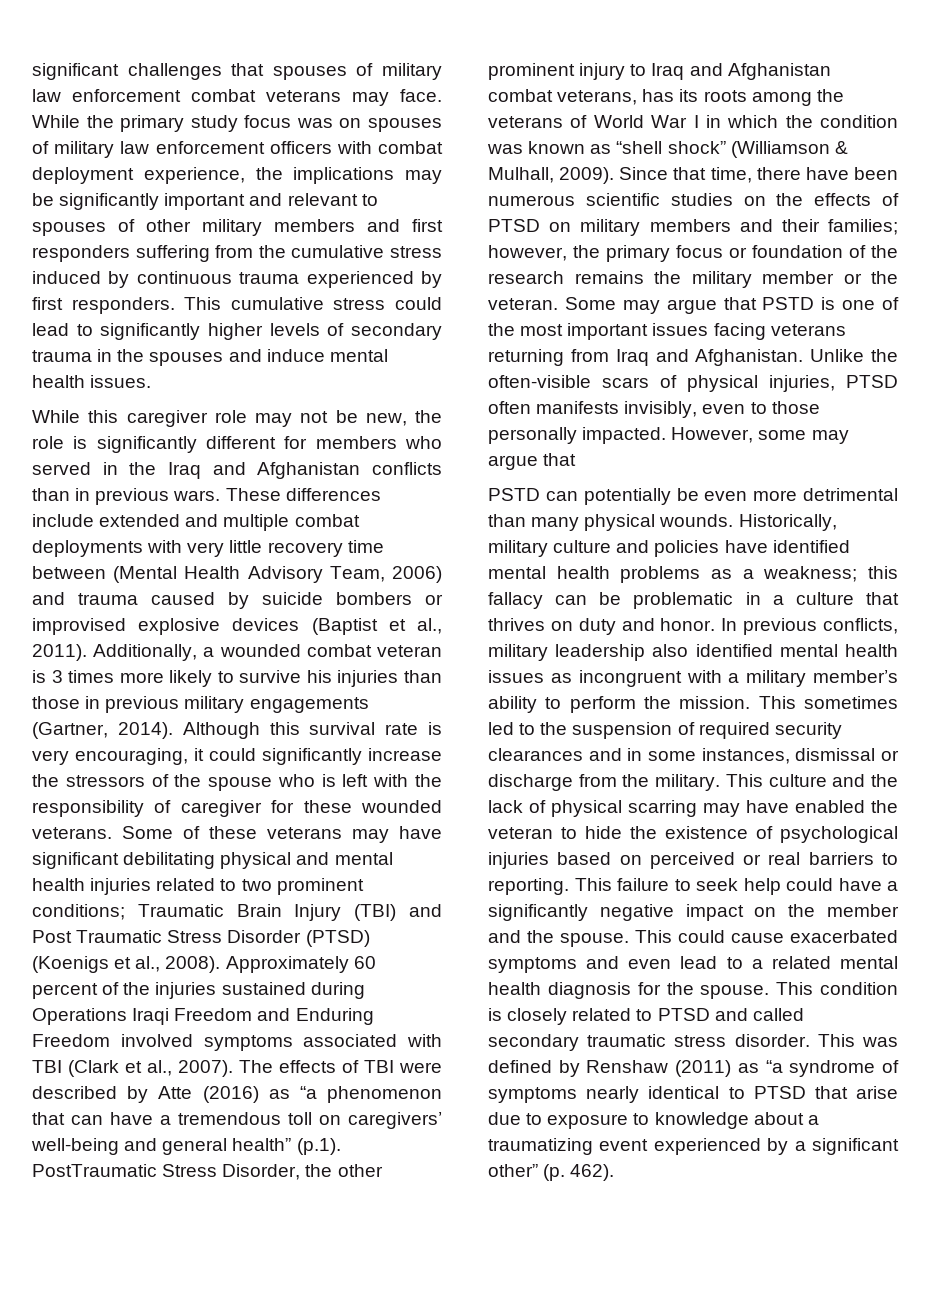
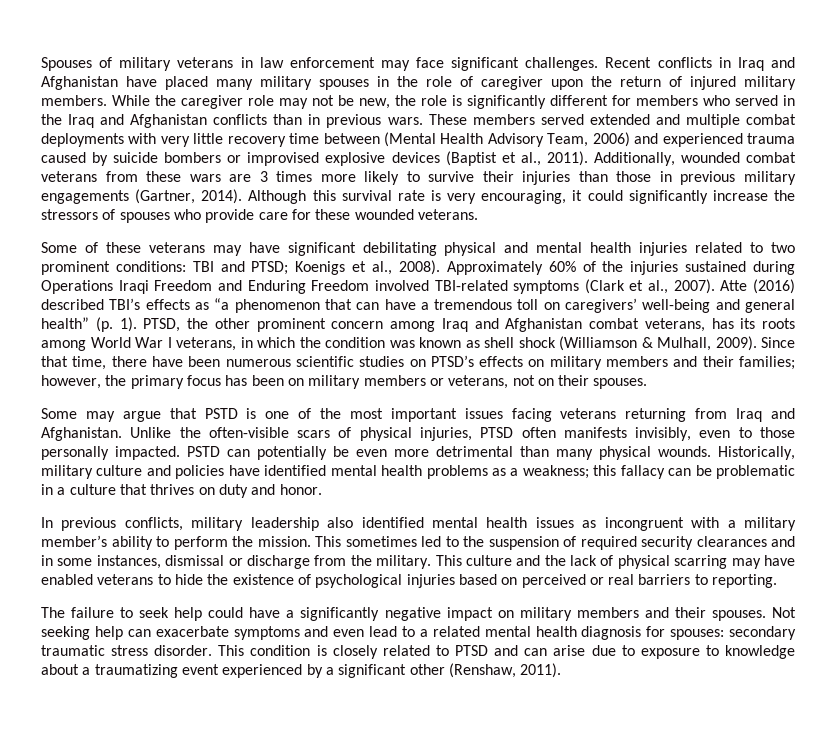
[32,63,443,80] [32,89,442,106] [32,115,442,132] [32,141,444,158] [32,167,442,184] [32,193,378,210] [32,219,443,236] [32,245,443,262] [32,271,442,288] [32,297,443,314] [32,323,443,340] [32,349,388,366] [32,375,152,388] [32,410,119,423] significant challenges that spouses of military law enforcement combat veterans may face. While the primary study focus was on spouses of military law enforcement officers with combat deployment experience, the implications may be significantly important and relevant to spouses of other military members and first responders suffering from the cumulative stress induced by continuous trauma experienced by first responders. This cumulative stress could lead to significantly higher levels of secondary trauma in the spouses and induce mental health issues. // While this -> [41,57,795,71] [41,76,796,90] [41,95,176,106] Spouses of military veterans in law enforcement may face significant challenges. Recent conflicts in Iraq and Afghanistan have placed many military spouses in the role of caregiver upon the return of injured military members. While the
[285,488,381,501] [32,514,94,527] differences include -> [472,114,584,125] members served
(65, 598) none -> [662,133,743,147] experienced
[203,647,215,657] a -> (675, 159) none
[377,645,442,657] [32,670,46,683] veteran is -> [41,171,252,182] veterans from these wars are
[306,670,332,683] his -> [482,171,514,182] their
[174,774,442,791] [32,800,262,817] the spouse who is left with the responsibility of caregiver -> [119,209,288,223] spouses who provide care
(112, 833) none -> (478, 214) //
[32,904,443,921] [32,930,370,947] [32,956,109,973] conditions; Traumatic Brain Injury (TBI) and Post Traumatic Stress Disorder (PTSD) (Koenigs -> [115,261,346,275] conditions: TBI and PTSD; Koenigs
[353,956,376,969] [32,983,98,999] 60 percent -> [548,261,576,272] 60%
[203,1034,442,1051] [32,1060,442,1077] [32,1086,259,1103] symptoms associated with TBI (Clark et al., 2007). The effects of TBI were described by Atte (2016) -> [434,279,795,294] [41,298,190,310] TBI-related symptoms (Clark et al., 2007). Atte (2016) described TBI’s effects
[296,1138,341,1155] [32,1164,301,1180] (p.1). PostTraumatic Stress Disorder, -> [95,317,181,332] (p. 1). PTSD,
[579,63,647,80] injury to -> [331,321,435,332] concern among
[816,89,844,102] [488,115,588,128] the veterans of -> (86, 345) none
(699, 121) none -> [176,337,236,351] veterans,
[616,141,726,154] “shell shock” -> [484,337,556,348] shell shock
[776,193,899,206] [488,219,540,232] the effects of PTSD -> [430,355,524,367] PTSD’s effects
[729,245,898,258] [488,271,898,288] [488,298,558,310] or foundation of the research remains the military member or the veteran. -> [225,375,648,389] has been on military members or veterans, not on their spouses. //
[671,427,849,444] [488,453,577,470] However, some may argue that // -> (180, 453) none
(716, 624) none -> (322, 489) //
[871,800,898,813] [488,827,553,839] the veteran -> [97,574,154,585] veterans
[574,878,612,891] This -> [41,607,65,618] // The
[788,904,899,917] [488,930,898,947] the member and the spouse. This could cause exacerbated -> [519,607,796,621] [41,626,229,640] military members and their spouses. Not seeking help can exacerbate
[666,982,770,999] the spouse. -> [670,626,796,640] [41,645,213,656] spouses: secondary traumatic stress disorder.
[752,1008,804,1021] [488,1034,898,1051] [488,1060,899,1077] [488,1086,848,1103] called secondary traumatic stress disorder. This was defined by Renshaw (2011) as “a syndrome of symptoms nearly identical to PTSD that -> [524,648,548,656] can
[488,1164,615,1181] other” (p. 462). -> [409,663,562,678] other (Renshaw, 2011).

